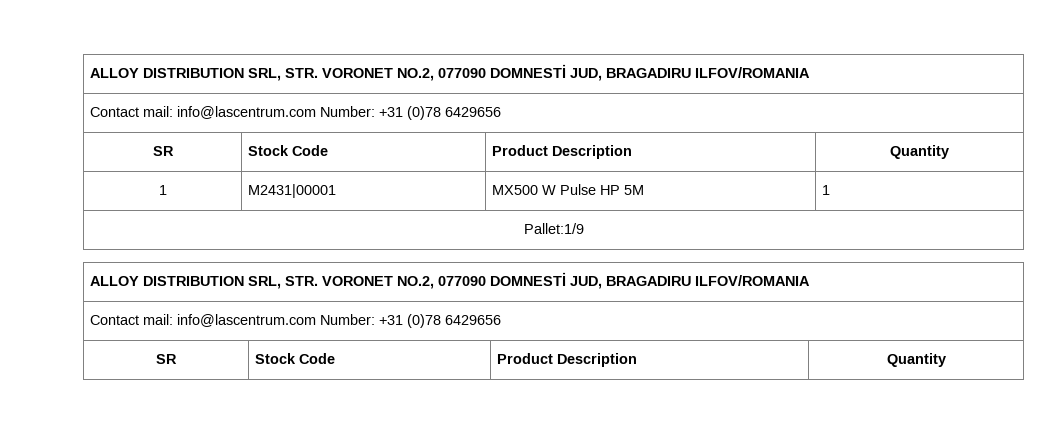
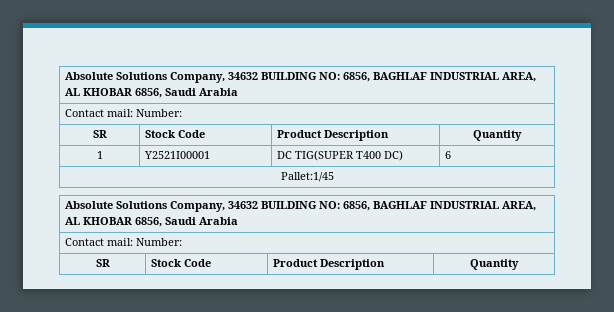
[90,64,811,81] [90,106,502,120] ALLOY DISTRIBUTION SRL, STR. VORONET NO.2, 077090 DOMNESTİ JUD, BRAGADIRU ILFOV/ROMANIA // Contact mail: info@lascentrum.com Number: +31 (0)78 6429656 -> [65,72,537,83] [65,88,239,98] [65,109,183,117] Absolute Solutions Company, 34632 BUILDING NO: 6856, BAGHLAF INDUSTRIAL AREA, AL KHOBAR 6856, Saudi Arabia // Contact mail: Number:
[248,184,337,198] [492,184,645,195] [822,185,831,195] [523,223,584,234] [90,272,811,289] [90,314,502,328] M2431|00001 | MX500 W Pulse HP 5M | 1 // Pallet:1/9 // ALLOY DISTRIBUTION SRL, STR. VORONET NO.2, 077090 DOMNESTİ JUD, BRAGADIRU ILFOV/ROMANIA // Contact mail: info@lascentrum.com Number: +31 (0)78 6429656 -> [144,151,211,159] [277,150,404,161] [445,151,452,159] [280,172,334,182] [65,201,537,212] [65,217,239,227] [65,238,183,246] Y2521I00001 | DC TIG(SUPER T400 DC) | 6 // Pallet:1/45 // Absolute Solutions Company, 34632 BUILDING NO: 6856, BAGHLAF INDUSTRIAL AREA, AL KHOBAR 6856, Saudi Arabia // Contact mail: Number:

